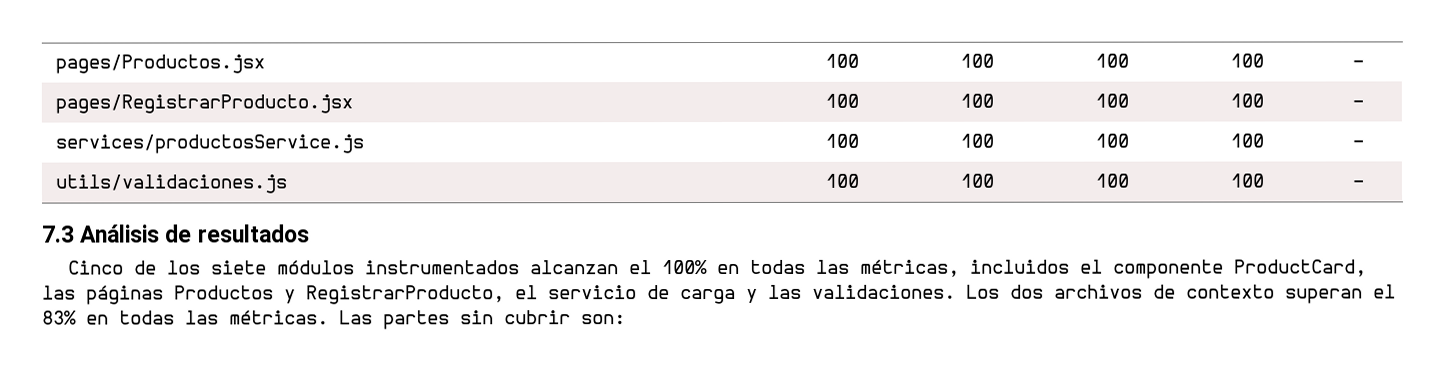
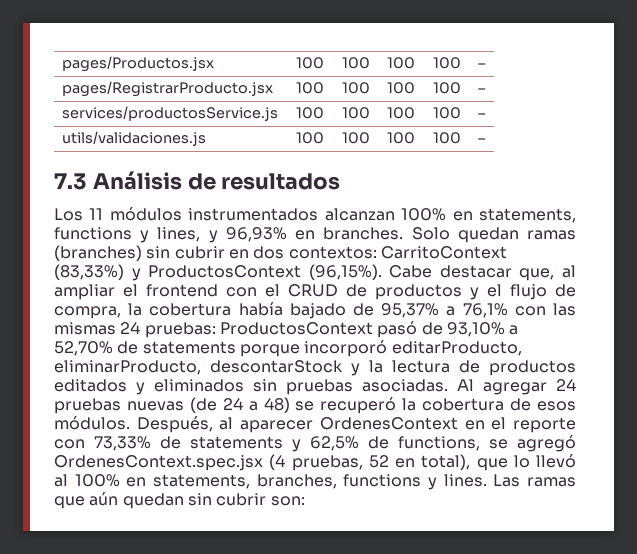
[68,260,268,275] Cinco de los siete -> [54,208,104,221] Los 11
[629,259,1368,279] [42,284,1396,305] [42,310,450,330] el 100% en todas las métricas, incluidos el componente ProductCard, las páginas Productos y RegistrarProducto, el servicio de carga y las validaciones. Los dos archivos de contexto superan el 83% en todas las métricas. Las partes -> [401,208,577,223] [54,227,576,243] [54,245,507,261] [54,264,576,281] [54,284,576,300] [54,302,576,319] [54,321,519,338] [54,340,522,357] [54,360,576,376] [54,379,576,395] [54,397,577,414] [54,416,576,433] [54,435,576,452] [54,454,576,471] [54,474,576,490] [54,492,184,509] 100% en statements, functions y lines, y 96,93% en branches. Solo quedan ramas (branches) sin cubrir en dos contextos: CarritoContext (83,33%) y ProductosContext (96,15%). Cabe destacar que, al ampliar el frontend con el CRUD de productos y el flujo de compra, la cobertura había bajado de 95,37% a 76,1% con las mismas 24 pruebas: ProductosContext pasó de 93,10% a 52,70% de statements porque incorporó editarProducto, eliminarProducto, descontarStock y la lectura de productos editados y eliminados sin pruebas asociadas. Al agregar 24 pruebas nuevas (de 24 a 48) se recuperó la cobertura de esos módulos. Después, al aparecer OrdenesContext en el reporte con 73,33% de statements y 62,5% de functions, se agregó OrdenesContext.spec.jsx (4 pruebas, 52 en total), que lo llevó al 100% en statements, branches, functions y lines. Las ramas que aún quedan

